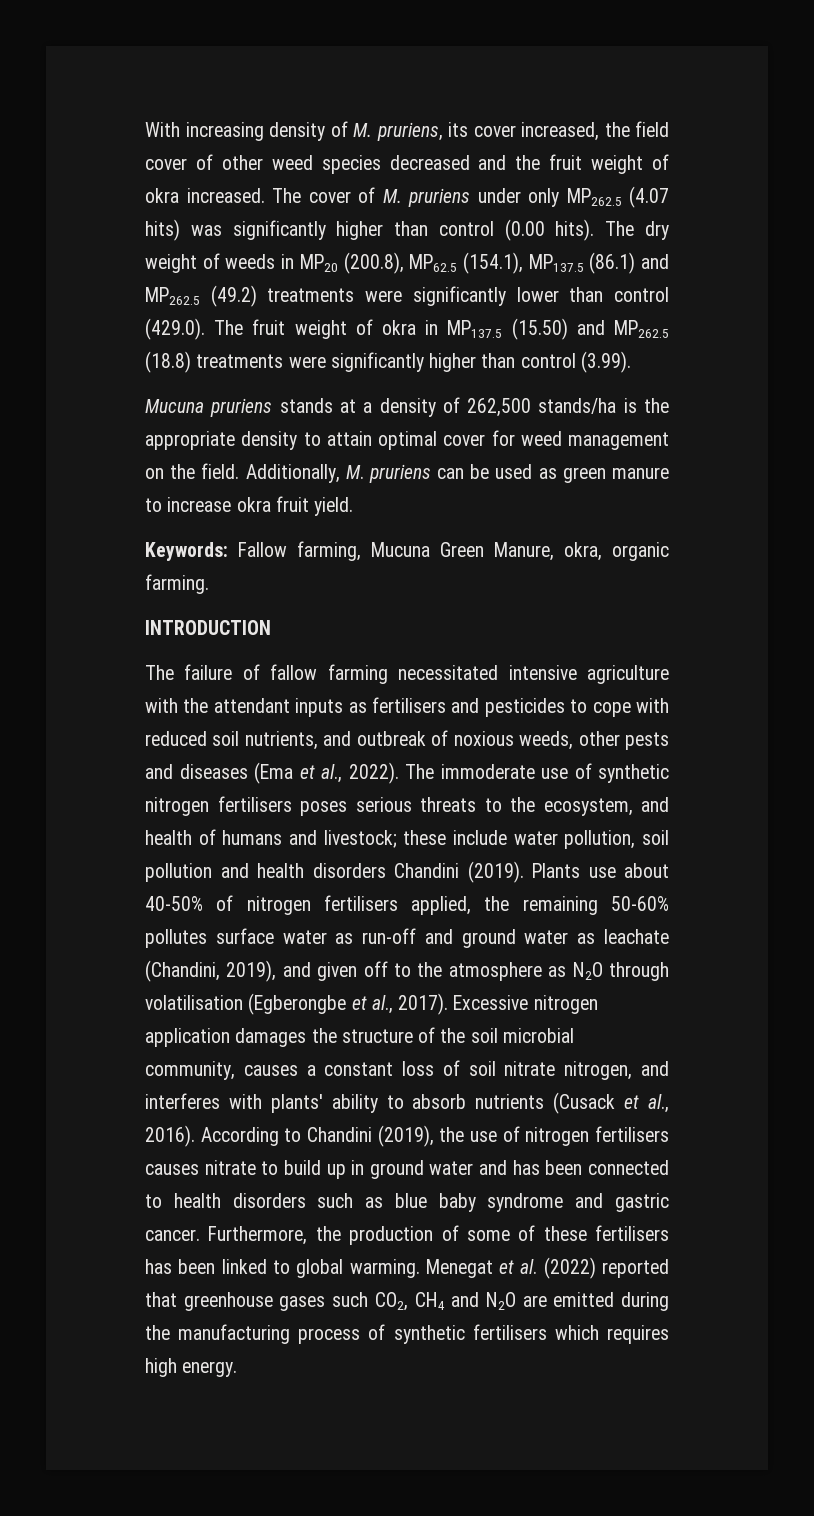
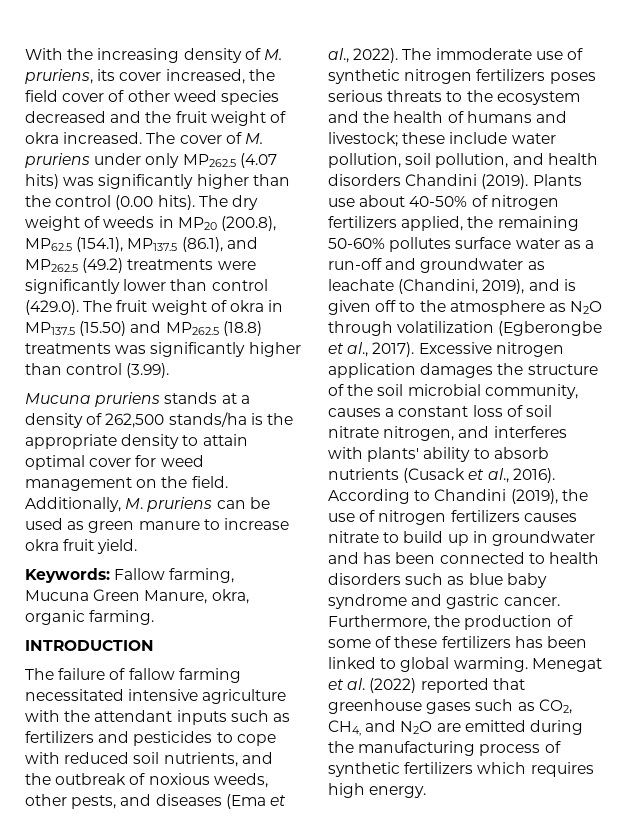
(180, 129) none -> [67,48,94,60] the
(429, 228) none -> [25,195,51,207] the
[589,252,636,274] (86.1) -> [181,237,223,252] (86.1),
[288,356,326,368] were -> [115,345,147,354] was
[348,697,446,713] as fertilisers -> [230,710,290,722] [25,731,94,743] such as fertilizers
(352, 738) none -> [25,773,51,785] the
[625,732,670,750] pests -> [71,795,117,809] pests,
[217,796,292,812] fertilisers -> [476,69,546,81] fertilizers
[543,797,669,816] ecosystem, and -> [496,91,580,105] [328,111,390,123] ecosystem and the
[145,863,212,882] pollution -> [435,153,509,168] pollution,
[323,895,398,911] fertilisers -> [328,216,397,228] fertilizers
(354, 938) none -> [584,240,594,249] a
[461,929,569,948] ground water -> [420,258,524,273] groundwater
(311, 969) none -> [563,279,576,291] is
[145,995,243,1010] volatilisation -> [397,321,495,333] volatilization
[595,1126,669,1142] fertilisers -> [450,510,520,522] fertilizers
[369,1160,474,1179] ground water -> [491,531,595,546] groundwater
[595,1225,669,1241] fertilisers -> [441,636,511,648] fertilizers
[374,1292,445,1311] CO2, CH4 -> [517,699,572,714] [328,720,361,736] as CO2, CH4,
[472,1324,547,1340] fertilisers -> [404,762,474,774] fertilizers

